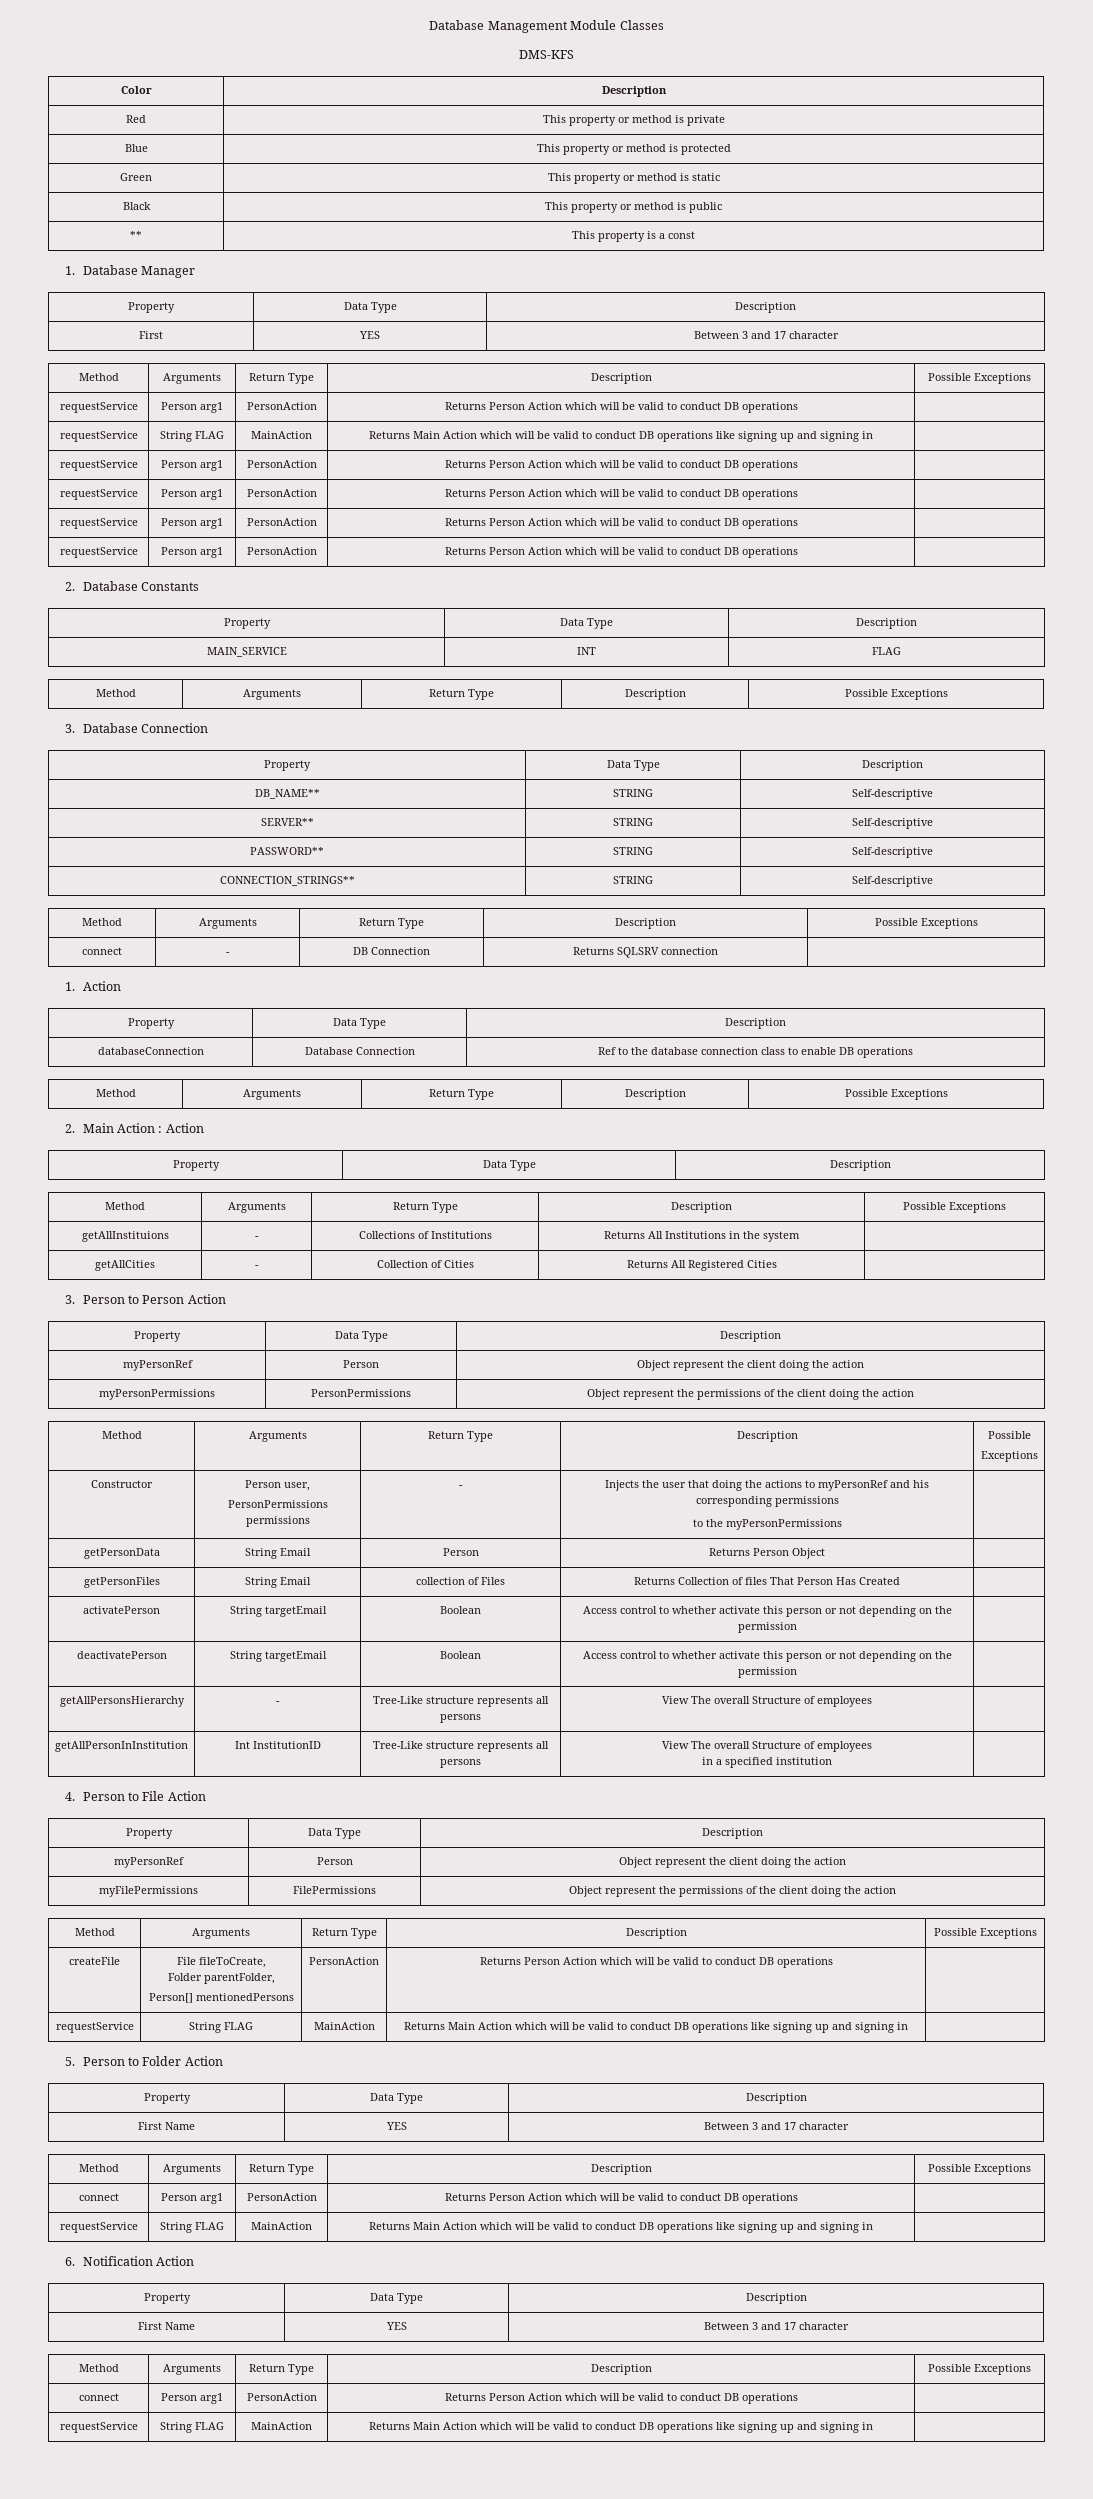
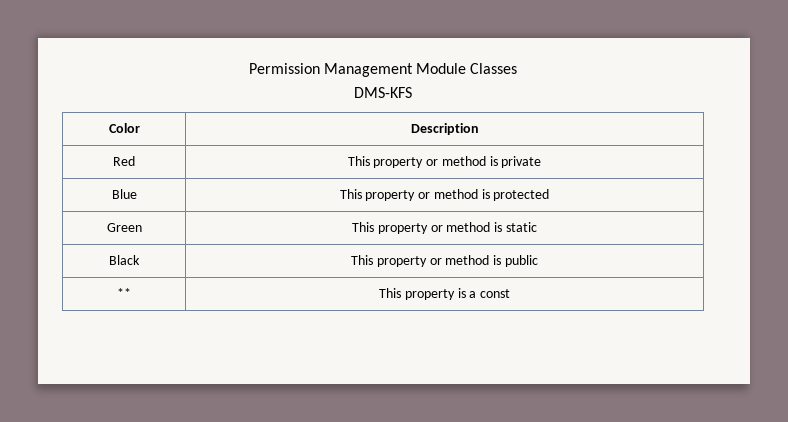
[429,20,485,30] Database -> [248,63,320,74] Permission
[65,265,196,278] [128,302,175,313] [343,302,397,313] [735,302,796,313] [139,331,163,339] [359,331,380,339] [693,331,839,339] [78,373,119,381] [163,373,221,384] [249,373,314,384] [590,373,652,384] [928,373,1031,384] [59,402,138,413] [161,402,223,413] [246,402,317,410] [444,402,798,413] [59,431,138,442] [160,431,224,442] [251,431,312,439] [369,431,873,442] [59,460,138,471] [161,460,223,471] [246,460,317,468] [444,460,798,471] [59,489,138,500] [161,489,223,500] [246,489,317,497] [444,489,798,500] [59,518,138,529] [161,518,223,529] [246,518,317,526] [444,518,798,529] [59,547,138,558] [161,547,223,558] [246,547,317,555] [444,547,798,558] [65,581,200,591] [223,618,271,629] [560,618,613,629] [856,618,917,629] [206,647,287,657] [577,647,596,655] [872,647,901,655] [95,689,136,697] [243,689,301,700] [429,689,494,700] [624,689,686,700] [844,689,948,700] [65,723,209,733] [264,760,311,771] [606,760,660,771] [862,760,923,771] [254,789,320,799] [613,789,653,797] [852,789,933,800] [260,818,314,826] [613,818,653,826] [852,818,933,829] [250,847,324,855] [613,847,653,855] [852,847,933,858] [219,876,355,886] [613,876,653,884] [852,876,933,887] [82,918,122,926] [198,918,257,929] [359,918,424,929] [615,918,676,929] [874,918,978,929] [82,947,122,955] [226,952,230,955] [353,947,430,955] [573,947,718,958] [65,981,121,991] [127,1018,175,1029] [333,1018,386,1029] [725,1018,786,1029] [97,1047,204,1055] [304,1047,415,1055] [598,1047,913,1058] [95,1089,136,1097] [243,1089,301,1100] [429,1089,494,1100] [624,1089,686,1100] [844,1089,948,1100] [65,1123,204,1133] [172,1160,220,1171] [482,1160,536,1171] [829,1160,891,1171] [105,1202,145,1210] [227,1202,286,1213] [392,1202,458,1213] [671,1202,732,1213] [903,1202,1006,1213] [81,1231,169,1242] [255,1236,259,1239] [358,1231,492,1239] [604,1231,800,1242] [95,1260,155,1271] [255,1265,259,1268] [376,1260,474,1268] [626,1260,777,1271] [65,1294,226,1304] [134,1331,181,1342] [334,1331,388,1342] [720,1331,781,1342] [122,1360,193,1371] [343,1360,379,1368] [637,1360,864,1371] [99,1389,215,1400] [311,1389,411,1397] [587,1389,914,1400] [101,1431,142,1439] [248,1431,307,1442] [428,1431,493,1442] [736,1431,798,1442] [987,1431,1031,1439] [980,1451,1038,1462] [91,1480,153,1488] [245,1480,310,1491] [227,1500,328,1508] [245,1516,310,1527] [459,1485,463,1488] [605,1480,929,1491] [695,1496,839,1507] [692,1519,842,1530] [83,1548,160,1559] [245,1548,311,1559] [442,1548,479,1556] [709,1548,825,1559] [83,1577,160,1588] [245,1577,311,1588] [416,1577,505,1585] [634,1577,900,1585] [83,1606,160,1614] [229,1606,327,1617] [440,1606,481,1614] [582,1606,952,1617] [737,1622,797,1633] [76,1651,167,1659] [229,1651,327,1662] [440,1651,481,1659] [582,1651,952,1662] [737,1667,797,1678] [59,1696,185,1707] [276,1701,280,1704] [373,1696,549,1707] [440,1714,481,1723] [662,1696,872,1707] [55,1741,188,1752] [234,1741,321,1749] [373,1741,549,1752] [440,1759,481,1768] [662,1741,872,1752] [702,1757,832,1768] [65,1791,206,1801] [125,1828,173,1839] [308,1828,361,1839] [702,1828,763,1839] [114,1857,184,1868] [316,1857,353,1865] [619,1857,846,1868] [99,1886,198,1897] [293,1886,376,1894] [569,1886,896,1897] [74,1928,115,1936] [192,1928,250,1939] [311,1928,377,1939] [625,1928,687,1939] [933,1928,1037,1939] [69,1957,120,1965] [176,1957,266,1968] [167,1973,275,1984] [148,1993,294,2003] [309,1957,379,1965] [479,1957,833,1968] [55,2022,134,2033] [189,2022,253,2033] [313,2022,375,2030] [404,2022,908,2033] [65,2056,223,2066] [143,2093,191,2104] [370,2093,423,2104] [745,2093,807,2104] [138,2122,195,2130] [385,2122,407,2130] [704,2122,849,2130] [78,2164,119,2172] [163,2164,221,2175] [249,2164,314,2175] [590,2164,652,2175] [928,2164,1031,2175] [78,2193,119,2201] [161,2193,223,2204] [246,2193,317,2201] [444,2193,798,2204] [59,2222,138,2233] [160,2222,224,2233] [251,2222,312,2230] [369,2222,873,2233] [65,2256,195,2266] [143,2293,191,2304] [370,2293,423,2304] [745,2293,807,2304] [138,2322,195,2330] [385,2322,407,2330] [704,2322,849,2330] [78,2364,119,2372] [163,2364,221,2375] [249,2364,314,2375] [590,2364,652,2375] [928,2364,1031,2375] [78,2393,119,2401] [161,2393,223,2404] [246,2393,317,2401] [444,2393,798,2404] [59,2422,138,2433] [160,2422,224,2433] [251,2422,312,2430] [369,2422,873,2433] // 1. Database Manager // Property | Data Type | Description // First | YES | Between 3 and 17 character // Method | Arguments | Return Type | Description | Possible Exceptions // requestService | Person arg1 | PersonAction | Returns Person Action which will be valid to conduct DB operations | // requestService | String FLAG | MainAction | Returns Main Action which will be valid to conduct DB operations like signing up and signing in | // requestService | Person arg1 | PersonAction | Returns Person Action which will be valid to conduct DB operations | // requestService | Person arg1 | PersonAction | Returns Person Action which will be valid to conduct DB operations | // requestService | Person arg1 | PersonAction | Returns Person Action which will be valid to conduct DB operations | // requestService | Person arg1 | PersonAction | Returns Person Action which will be valid to conduct DB operations | // 2. Database Constants // Property | Data Type | Description // MAIN_SERVICE | INT | FLAG // Method | Arguments | Return Type | Description | Possible Exceptions // 3. Database Connection // Property | Data Type | Description // DB_NAME** | STRING | Self-descriptive // SERVER** | STRING | Self-descriptive // PASSWORD** | STRING | Self-descriptive // CONNECTION_STRINGS** | STRING | Self-descriptive // Method | Arguments | Return Type | Description | Possible Exceptions // connect | - | DB Connection | Returns SQLSRV connection | // 1. Action // Property | Data Type | Description // databaseConnection | Database Connection | Ref to the database connection class to enable DB operations // Method | Arguments | Return Type | Description | Possible Exceptions // 2. Main Action : Action // Property | Data Type | Description // Method | Arguments | Return Type | Description | Possible Exceptions // getAllInstituions | - | Collections of Institutions | Returns All Institutions in the system | // getAllCities | - | Collection of Cities | Returns All Registered Cities | // 3. Person to Person Action // Property | Data Type | Description // myPersonRef | Person | Object represent the client doing the action // myPersonPermissions | PersonPermissions | Object represent the permissions of the client doing the action // Method | Arguments | Return Type | Description | Possible // Exceptions // Constructor | Person user, // PersonPermissions permissions | - | Injects the user that doing the actions to myPersonRef and his corresponding permissions // to the myPersonPermissions | // getPersonData | String Email | Person | Returns Person Object | // getPersonFiles | String Email | collection of Files | Returns Collection of files That Person Has Created | // activatePerson | String targetEmail | Boolean | Access control to whether activate this person or not depending on the permission | // deactivatePerson | String targetEmail | Boolean | Access control to whether activate this person or not depending on the permission | // getAllPersonsHierarchy | - | Tree-Like structure represents all persons | View The overall Structure of employees | // getAllPersonInInstitution | Int InstitutionID | Tree-Like structure represents all persons | View The overall Structure of employees // in a specified institution | // 4. Person to File Action // Property | Data Type | Description // myPersonRef | Person | Object represent the client doing the action // myFilePermissions | FilePermissions | Object represent the permissions of the client doing the action // Method | Arguments | Return Type | Description | Possible Exceptions // createFile | File fileToCreate, // Folder parentFolder, // Person[] mentionedPersons | PersonAction | Returns Person Action which will be valid to conduct DB operations | // requestService | String FLAG | MainAction | Returns Main Action which will be valid to conduct DB operations like signing up and signing in | // 5. Person to Folder Action // Property | Data Type | Description // First Name | YES | Between 3 and 17 character // Method | Arguments | Return Type | Description | Possible Exceptions // connect | Person arg1 | PersonAction | Returns Person Action which will be valid to conduct DB operations | // requestService | String FLAG | MainAction | Returns Main Action which will be valid to conduct DB operations like signing up and signing in | // 6. Notification Action // Property | Data Type | Description // First Name | YES | Between 3 and 17 character // Method | Arguments | Return Type | Description | Possible Exceptions // connect | Person arg1 | PersonAction | Returns Person Action which will be valid to conduct DB operations | // requestService | String FLAG | MainAction | Returns Main Action which will be valid to conduct DB operations like signing up and signing in | -> (511, 293) none

